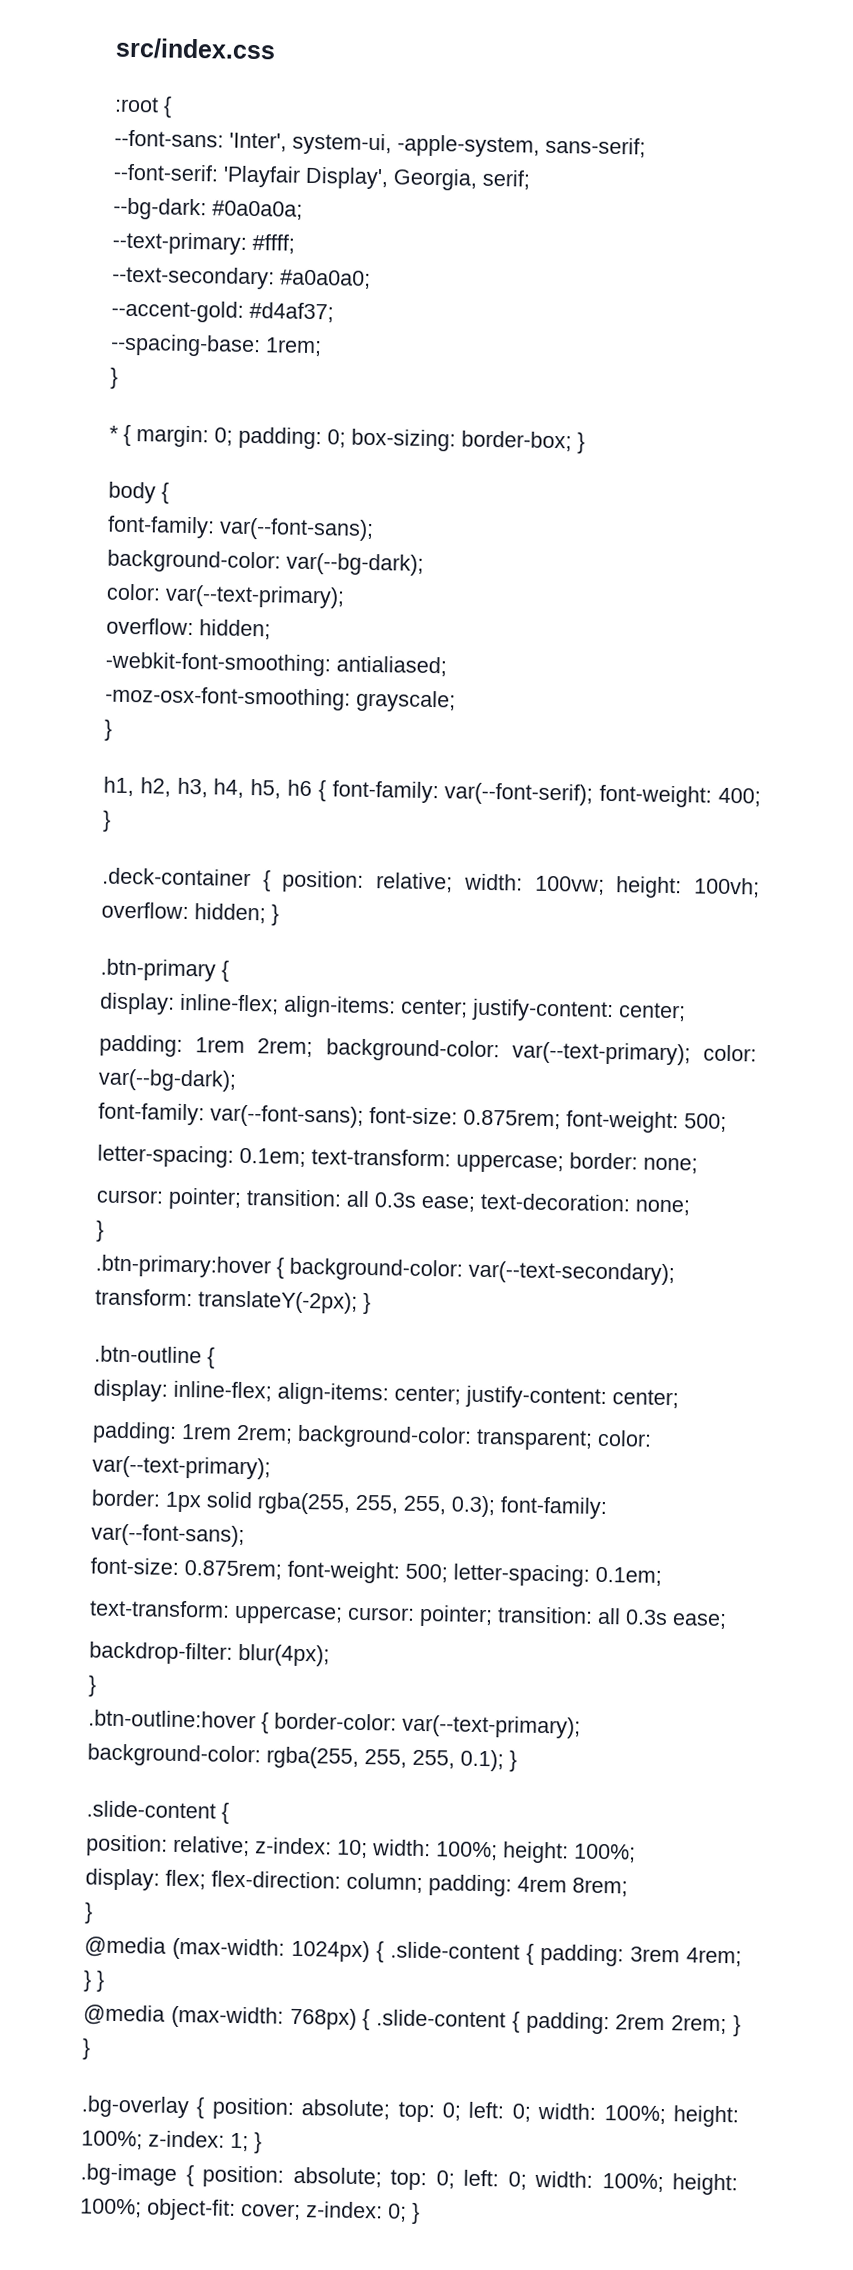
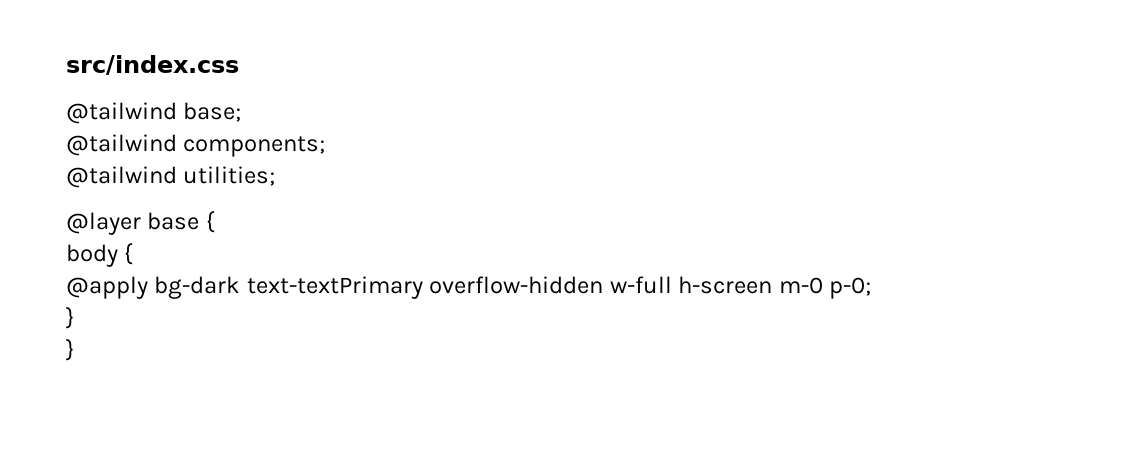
[114,96,172,118] [114,129,646,158] [113,163,531,191] [113,197,303,221] [112,231,295,255] [112,265,371,290] [111,299,334,323] [110,333,322,358] [110,367,118,389] [109,424,585,454] [108,481,169,504] [107,515,374,542] [107,549,424,576] [106,583,345,609] [106,617,271,640] [105,651,447,677] [105,685,456,713] [104,719,112,741] [103,776,761,808] [102,810,111,832] [102,867,760,899] [101,901,279,926] [100,958,229,982] [99,992,686,1023] [99,1034,757,1066] [98,1068,237,1092] [98,1102,727,1134] [97,1144,698,1174] [96,1187,690,1216] [96,1220,104,1242] [95,1254,675,1286] [95,1288,371,1315] [94,1345,215,1369] [93,1379,679,1410] [92,1421,652,1451] [92,1455,271,1480] [91,1489,608,1520] [91,1523,245,1548] [90,1557,662,1587] [89,1599,727,1630] [89,1641,330,1667] [88,1675,96,1697] [88,1709,581,1739] [87,1743,517,1772] [86,1800,229,1824] [86,1834,636,1864] [85,1868,628,1897] [84,1902,93,1924] [84,1936,742,1967] [83,1970,105,1992] [83,2004,742,2037] [82,2038,90,2060] [81,2095,739,2128] [81,2130,262,2154] [80,2163,738,2196] [80,2198,407,2222] :root { // --font-sans: 'Inter', system-ui, -apple-system, sans-serif; // --font-serif: 'Playfair Display', Georgia, serif; // --bg-dark: #0a0a0a; // --text-primary: #ffff; // --text-secondary: #a0a0a0; // --accent-gold: #d4af37; // --spacing-base: 1rem; // } // * { margin: 0; padding: 0; box-sizing: border-box; } // body { // font-family: var(--font-sans); // background-color: var(--bg-dark); // color: var(--text-primary); // overflow: hidden; // -webkit-font-smoothing: antialiased; // -moz-osx-font-smoothing: grayscale; // } // h1, h2, h3, h4, h5, h6 { font-family: var(--font-serif); font-weight: 400; } // .deck-container { position: relative; width: 100vw; height: 100vh; overflow: hidden; } // .btn-primary { // display: inline-flex; align-items: center; justify-content: center; // padding: 1rem 2rem; background-color: var(--text-primary); color: var(--bg-dark); // font-family: var(--font-sans); font-size: 0.875rem; font-weight: 500; // letter-spacing: 0.1em; text-transform: uppercase; border: none; // cursor: pointer; transition: all 0.3s ease; text-decoration: none; // } // .btn-primary:hover { background-color: var(--text-secondary); transform: translateY(-2px); } // .btn-outline { // display: inline-flex; align-items: center; justify-content: center; // padding: 1rem 2rem; background-color: transparent; color: var(--text-primary); // border: 1px solid rgba(255, 255, 255, 0.3); font-family: var(--font-sans); // font-size: 0.875rem; font-weight: 500; letter-spacing: 0.1em; // text-transform: uppercase; cursor: pointer; transition: all 0.3s ease; // backdrop-filter: blur(4px); // } // .btn-outline:hover { border-color: var(--text-primary); background-color: rgba(255, 255, 255, 0.1); } // .slide-content { // position: relative; z-index: 10; width: 100%; height: 100%; // display: flex; flex-direction: column; padding: 4rem 8rem; // } // @media (max-width: 1024px) { .slide-content { padding: 3rem 4rem; } } // @media (max-width: 768px) { .slide-content { padding: 2rem 2rem; } } // .bg-overlay { position: absolute; top: 0; left: 0; width: 100%; height: 100%; z-index: 1; } // .bg-image { position: absolute; top: 0; left: 0; width: 100%; height: 100%; object-fit: cover; z-index: 0; -> [66,102,242,124] [66,134,326,157] [66,166,276,188] [66,211,215,235] [66,243,134,267] [66,276,872,299] [66,307,74,329] @tailwind base; // @tailwind components; // @tailwind utilities; // @layer base { // body { // @apply bg-dark text-textPrimary overflow-hidden w-full h-screen m-0 p-0; // } //

